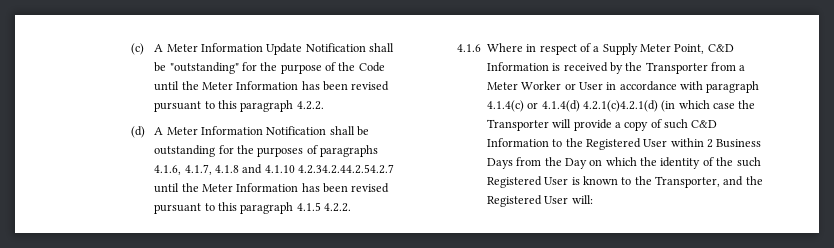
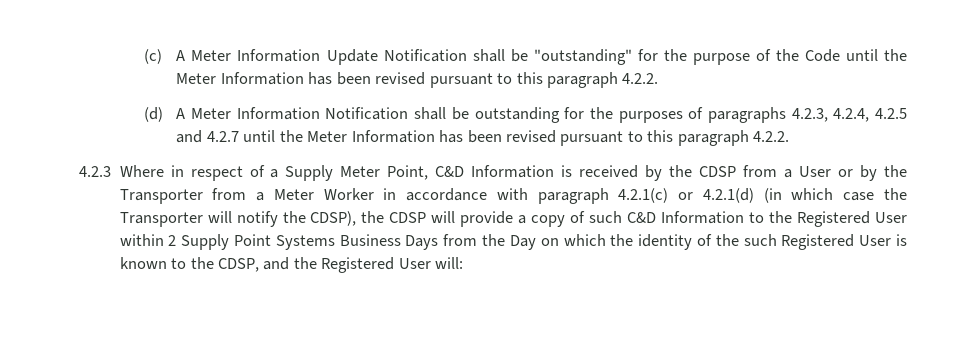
[154,164,395,175] 4.1.6, 4.1.7, 4.1.8 and 4.1.10 4.2.34.2.44.2.54.2.7 -> [791,108,908,122] [176,130,239,143] 4.2.3, 4.2.4, 4.2.5 and 4.2.7
[296,202,352,212] [456,44,481,52] 4.1.5 4.2.2. // 4.1.6 -> [753,131,790,142] [79,166,112,177] 4.2.2. // 4.2.3
(643, 66) none -> [699,165,908,181] CDSP from a User or by the
[564,82,603,90] or User -> (374, 194) none
[486,100,658,112] 4.1.4(c) or 4.1.4(d) 4.2.1(c)4.2.1(d) -> [618,188,754,203] 4.2.1(c) or 4.2.1(d)
(572, 123) none -> [236,211,456,227] notify the CDSP), the CDSP will
(714, 143) none -> [181,234,335,250] Supply Point Systems
[655,176,721,188] Transporter, -> [217,258,259,272] CDSP,

